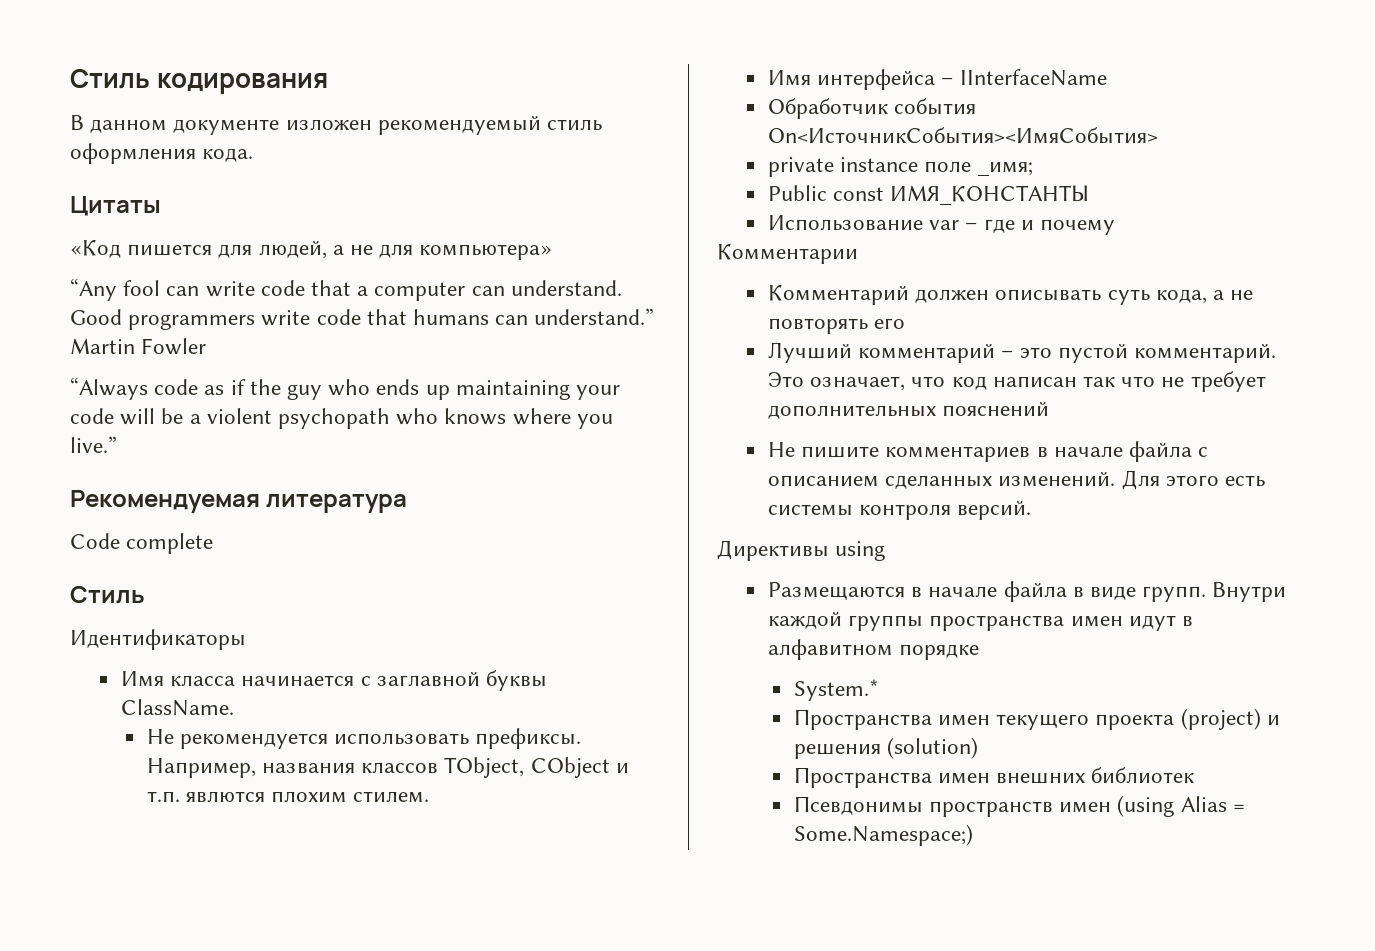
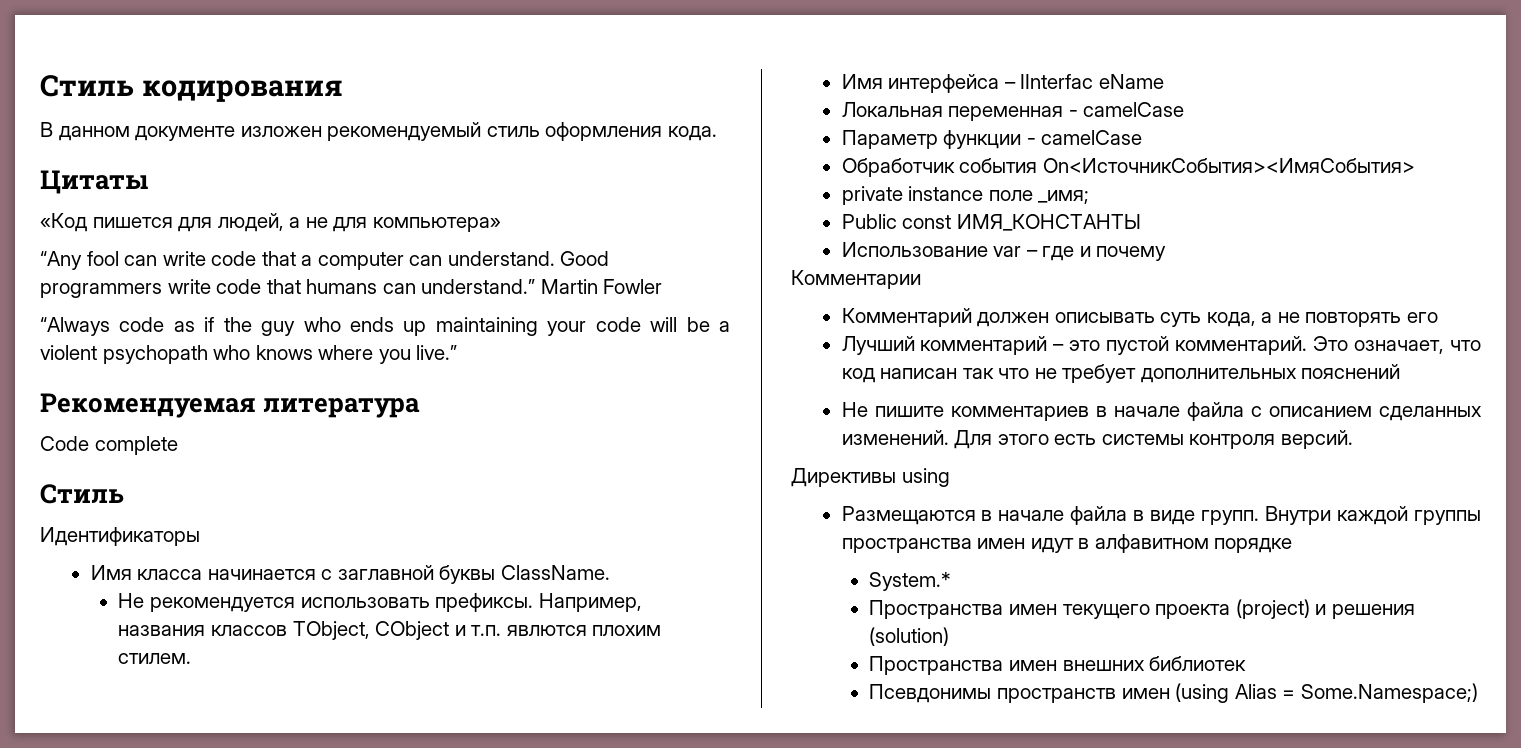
[959,69,1107,86] IInterfaceName -> [1020,74,1164,89] [841,102,1185,121] [841,130,1143,149] IInterfac eName // Локальная переменная - camelCase // Параметр функции - camelCase

